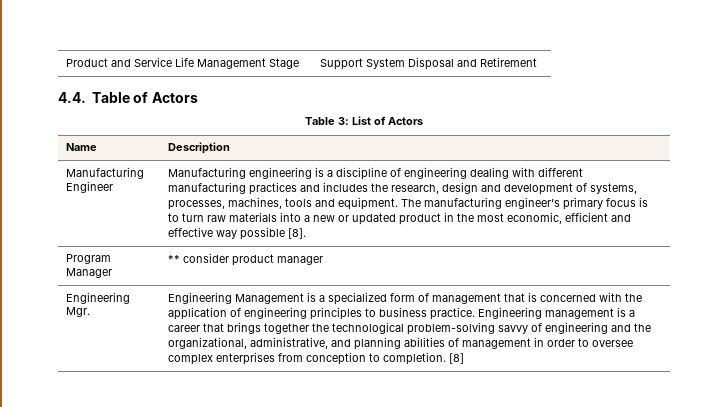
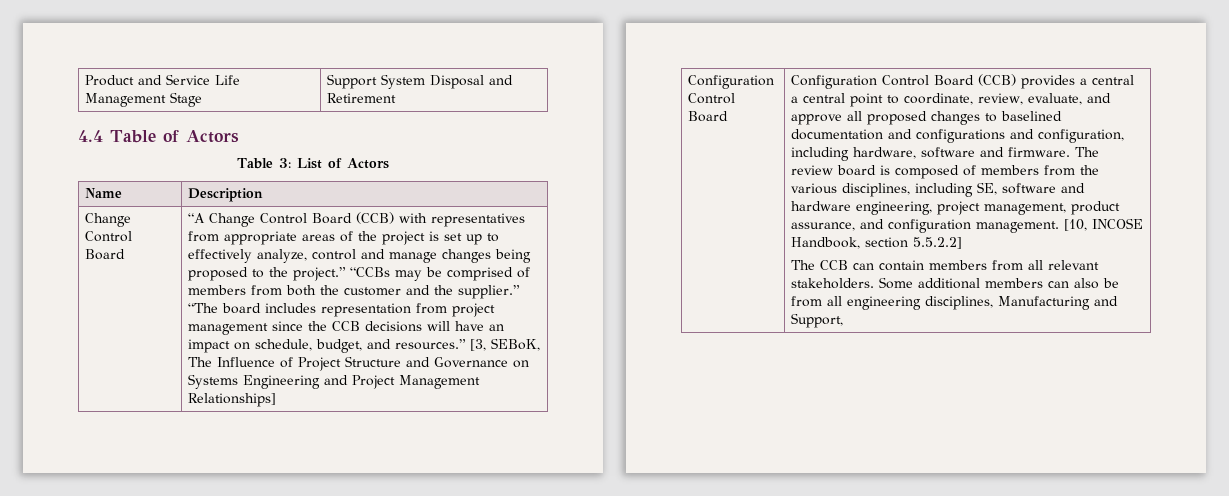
[58,92,86,103] 4.4. -> [78,130,103,142] 4.4
[66,167,145,179] [66,181,114,193] [168,167,584,180] [168,182,638,195] [168,197,649,210] [168,212,632,225] [168,227,307,240] [66,254,112,264] [66,268,113,278] [168,253,324,266] [66,292,131,304] [66,307,91,317] [168,292,643,305] [168,307,636,320] [168,322,652,335] [168,337,634,350] [168,352,465,365] Manufacturing Engineer | Manufacturing engineering is a discipline of engineering dealing with different manufacturing practices and includes the research, design and development of systems, processes, machines, tools and equipment. The manufacturing engineer's primary focus is to turn raw materials into a new or updated product in the most economic, efficient and effective way possible [8]. // Program Manager | ** consider product manager // Engineering Mgr. | Engineering Management is a specialized form of management that is concerned with the application of engineering principles to business practice. Engineering management is a career that brings together the technological problem-solving savvy of engineering and the organizational, administrative, and planning abilities of management in order to oversee complex enterprises from conception to completion. [8] -> [84,213,131,227] [84,231,132,242] [84,249,125,260] [187,212,525,227] [187,231,499,245] [187,249,531,263] [187,267,530,281] [187,285,520,299] [187,303,495,317] [187,321,504,335] [187,338,540,353] [187,356,529,371] [187,374,480,389] [187,393,276,407] [687,75,774,89] [687,93,735,104] [687,111,728,122] [790,74,1134,89] [790,93,1111,107] [790,111,1062,125] [790,129,1124,143] [790,147,1099,161] [790,165,1099,179] [790,182,1085,197] [790,201,1120,215] [790,218,1143,233] [790,237,962,249] [790,260,1099,271] [790,277,1119,289] [790,296,1118,310] [790,313,843,328] Change Control Board | “A Change Control Board (CCB) with representatives from appropriate areas of the project is set up to effectively analyze, control and manage changes being proposed to the project.” “CCBs may be comprised of members from both the customer and the supplier.” “The board includes representation from project management since the CCB decisions will have an impact on schedule, budget, and resources.” [3, SEBoK, The Influence of Project Structure and Governance on Systems Engineering and Project Management Relationships] // Configuration Control Board | Configuration Control Board (CCB) provides a central a central point to coordinate, review, evaluate, and approve all proposed changes to baselined documentation and configurations and configuration, including hardware, software and firmware. The review board is composed of members from the various disciplines, including SE, software and hardware engineering, project management, product assurance, and configuration management. [10, INCOSE Handbook, section 5.5.2.2] // The CCB can contain members from all relevant stakeholders. Some additional members can also be from all engineering disciplines, Manufacturing and Support,

